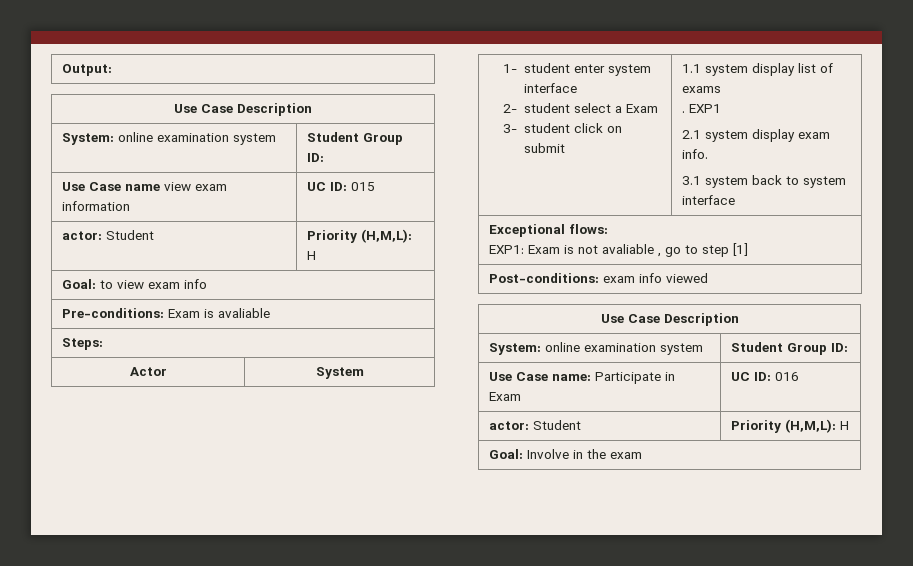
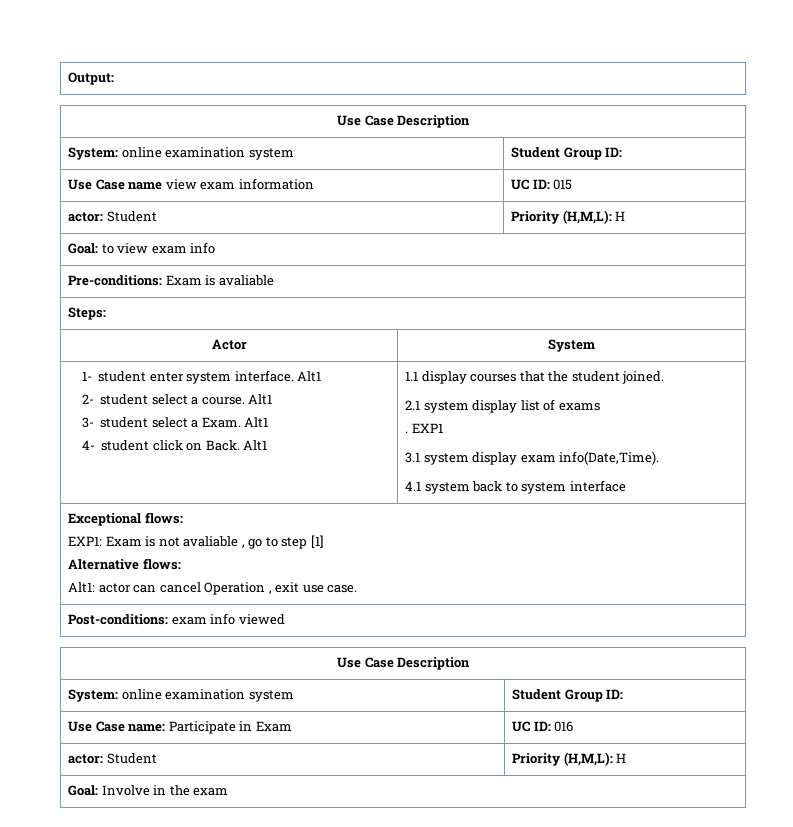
[524,83,578,93] interface -> [234,370,322,382] interface. Alt1
[626,104,659,113] [503,124,518,133] Exam // 3- -> [201,394,273,405] [81,417,269,428] [81,440,95,450] course. Alt1 // 3- student select a Exam. Alt1 // 4-
[524,143,566,153] submit -> [205,440,268,451] Back. Alt1
(702, 68) none -> [421,371,665,384] [405,400,421,410] display courses that the student joined. // 2.1
[682,130,702,139] 2.1 -> [405,452,421,463] 3.1
[682,149,709,159] [682,176,702,185] info. // 3.1 -> [559,451,660,465] [405,481,422,491] info(Date,Time). // 4.1
(749, 249) none -> [68,558,181,570] [68,582,358,595] // Alternative flows: // Alt1: actor can cancel Operation , exit use case.

